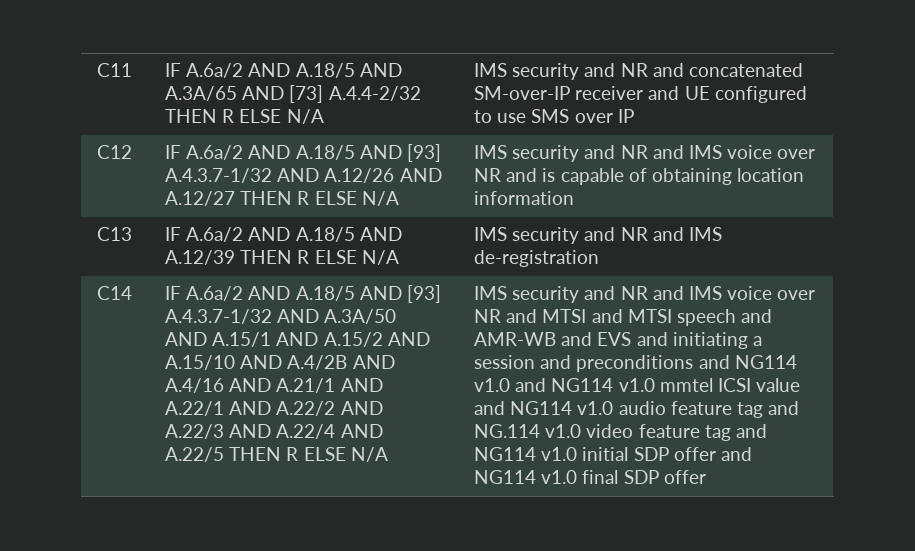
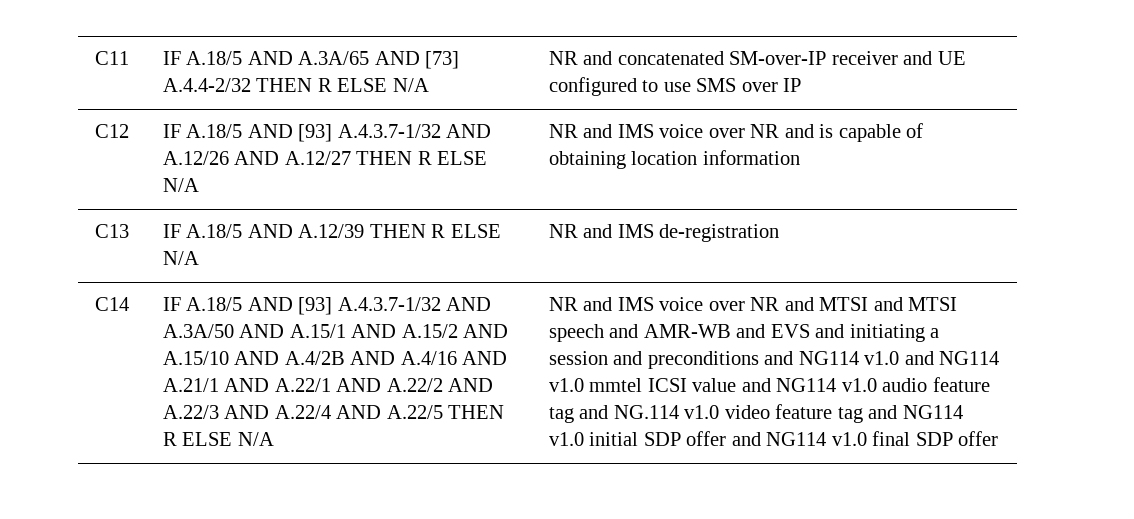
[186,63,291,78] A.6a/2 AND -> (181, 58) none
[474,63,616,80] IMS security and -> (429, 85) none
[186,145,291,160] A.6a/2 AND -> (181, 131) none
[474,145,616,162] IMS security and -> (199, 185) none
[186,227,291,242] A.6a/2 AND -> (181, 231) none
[474,227,616,244] IMS security and -> (199, 258) none
[186,286,291,301] A.6a/2 AND -> (181, 304) none
[474,286,616,303] IMS security and -> (274, 439) none

